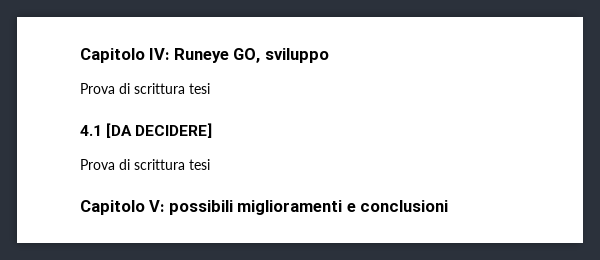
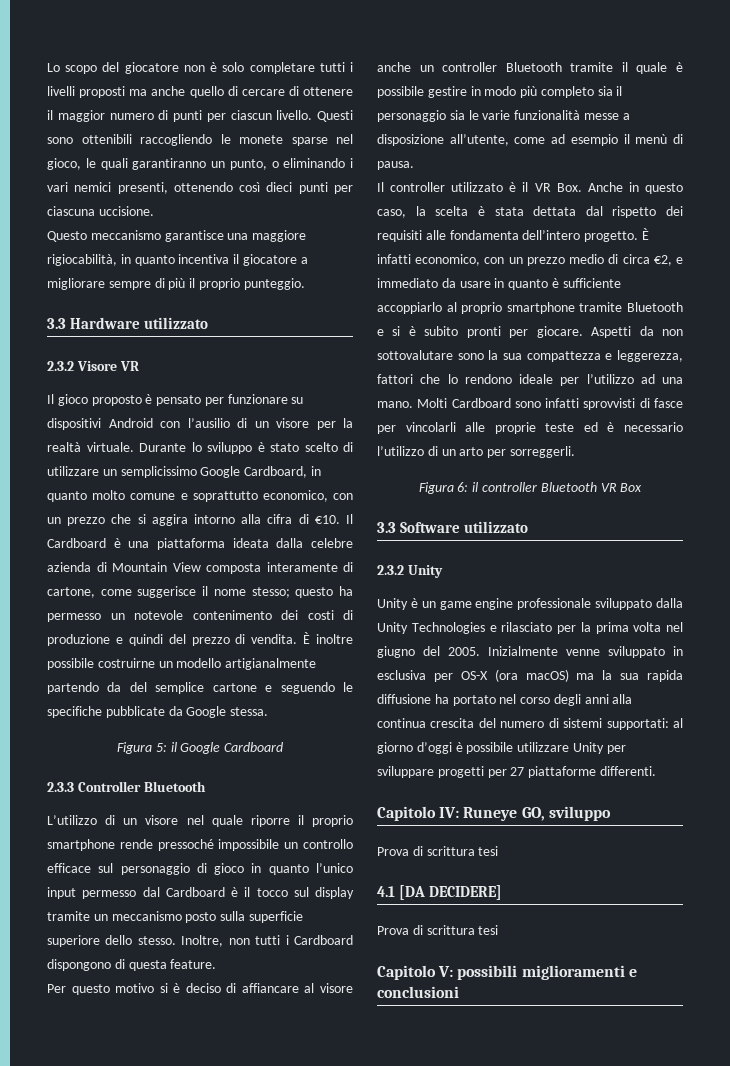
(80, 55) none -> [47,62,354,74] [47,86,353,98] [47,110,353,122] [47,134,353,146] [47,158,353,170] [47,182,353,194] [47,206,154,216] [47,230,307,242] [47,254,308,266] [47,278,305,290] [47,317,209,329] [47,361,139,371] [47,394,304,406] [47,418,353,430] [47,442,353,454] [47,466,321,478] [47,490,353,502] [47,514,353,526] [47,538,353,550] [47,562,353,574] [47,586,354,598] [47,610,353,622] [47,632,353,646] [47,658,317,670] [47,682,353,694] [47,706,269,718] [116,742,284,754] [47,781,206,792] [47,815,353,827] [47,839,354,851] [47,863,353,875] [47,887,354,899] [47,911,303,923] [47,935,354,947] [47,959,217,971] [47,983,354,995] [377,62,683,74] [377,86,623,98] [377,110,630,122] [377,134,683,146] [377,161,414,170] [377,182,683,194] [377,206,683,218] [377,228,649,242] [377,254,683,266] [377,278,621,290] [377,302,683,314] [377,326,683,338] [377,350,683,362] [377,374,683,386] [377,398,683,410] [377,422,683,434] [377,446,575,458] [418,482,643,494] [377,521,529,533] [377,565,443,578] [377,598,683,610] [377,622,683,634] [377,646,683,658] [377,669,683,682] [377,694,633,706] [377,718,683,730] [377,742,626,754] [377,766,656,778] Lo scopo del giocatore non è solo completare tutti i livelli proposti ma anche quello di cercare di ottenere il maggior numero di punti per ciascun livello. Questi sono ottenibili raccogliendo le monete sparse nel gioco, le quali garantiranno un punto, o eliminando i vari nemici presenti, ottenendo così dieci punti per ciascuna uccisione. // Questo meccanismo garantisce una maggiore rigiocabilità, in quanto incentiva il giocatore a migliorare sempre di più il proprio punteggio. // 3.3 Hardware utilizzato // 2.3.2 Visore VR // Il gioco proposto è pensato per funzionare su dispositivi Android con l’ausilio di un visore per la realtà virtuale. Durante lo sviluppo è stato scelto di utilizzare un semplicissimo Google Cardboard, in quanto molto comune e soprattutto economico, con un prezzo che si aggira intorno alla cifra di €10. Il Cardboard è una piattaforma ideata dalla celebre azienda di Mountain View composta interamente di cartone, come suggerisce il nome stesso; questo ha permesso un notevole contenimento dei costi di produzione e quindi del prezzo di vendita. È inoltre possibile costruirne un modello artigianalmente partendo da del semplice cartone e seguendo le specifiche pubblicate da Google stessa. // Figura 5: il Google Cardboard // 2.3.3 Controller Bluetooth // L’utilizzo di un visore nel quale riporre il proprio smartphone rende pressoché impossibile un controllo efficace sul personaggio di gioco in quanto l’unico input permesso dal Cardboard è il tocco sul display tramite un meccanismo posto sulla superficie superiore dello stesso. Inoltre, non tutti i Cardboard dispongono di questa feature. // Per questo motivo si è deciso di affiancare al visore anche un controller Bluetooth tramite il quale è possibile gestire in modo più completo sia il personaggio sia le varie funzionalità messe a disposizione all’utente, come ad esempio il menù di pausa. // Il controller utilizzato è il VR Box. Anche in questo caso, la scelta è stata dettata dal rispetto dei requisiti alle fondamenta dell’intero progetto. È infatti economico, con un prezzo medio di circa €2, e immediato da usare in quanto è sufficiente accoppiarlo al proprio smartphone tramite Bluetooth e si è subito pronti per giocare. Aspetti da non sottovalutare sono la sua compattezza e leggerezza, fattori che lo rendono ideale per l’utilizzo ad una mano. Molti Cardboard sono infatti sprovvisti di fasce per vincolarli alle proprie teste ed è necessario l’utilizzo di un arto per sorreggerli. // Figura 6: il controller Bluetooth VR Box // 3.3 Software utilizzato // 2.3.2 Unity // Unity è un game engine professionale sviluppato dalla Unity Technologies e rilasciato per la prima volta nel giugno del 2005. Inizialmente venne sviluppato in esclusiva per OS-X (ora macOS) ma la sua rapida diffusione ha portato nel corso degli anni alla continua crescita del numero di sistemi supportati: al giorno d’oggi è possibile utilizzare Unity per sviluppare progetti per 27 piattaforme differenti. //

